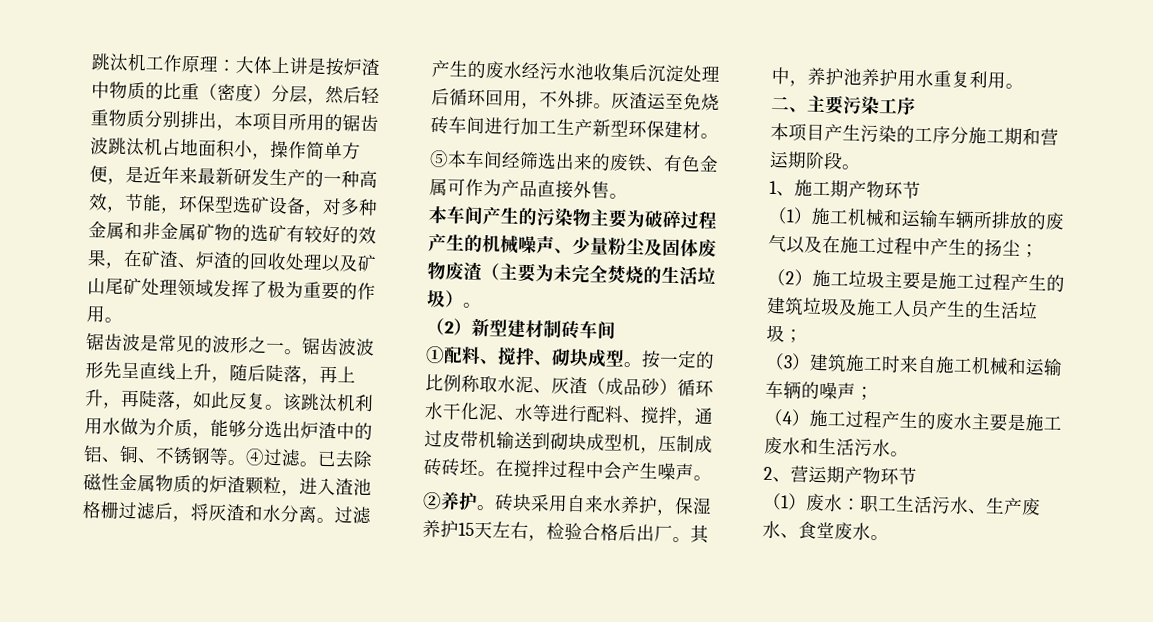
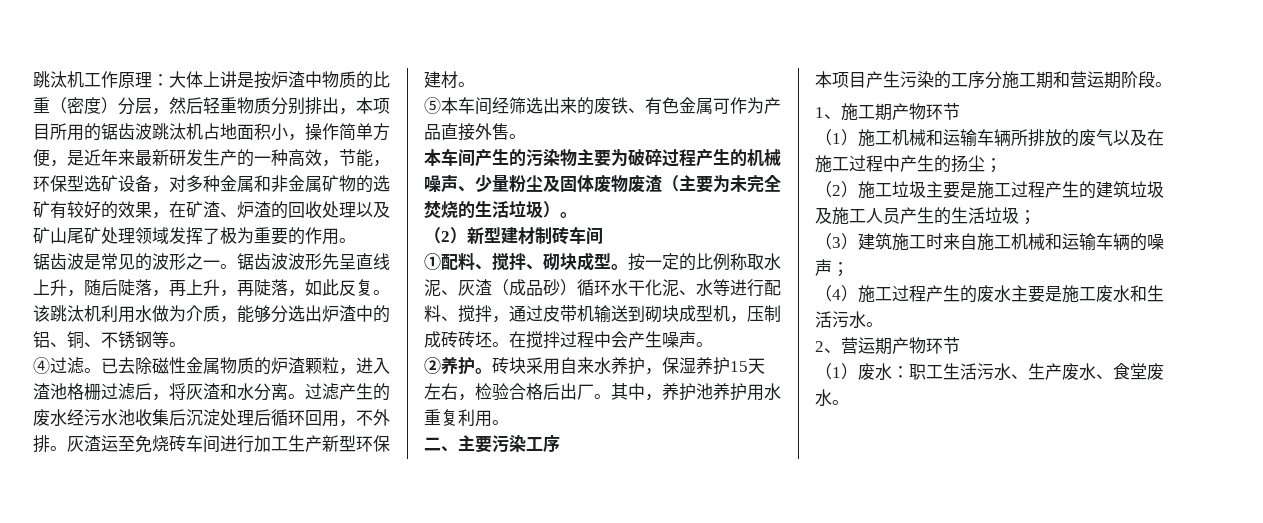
(246, 462) none -> (186, 344) //

